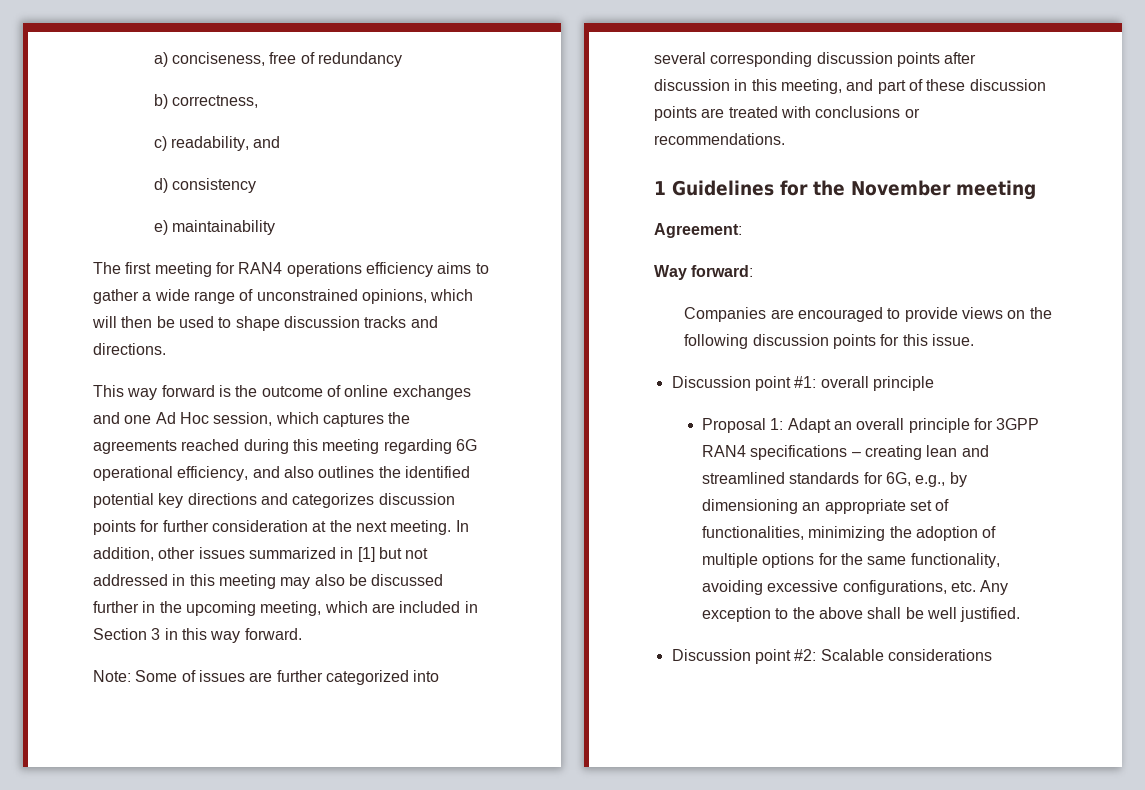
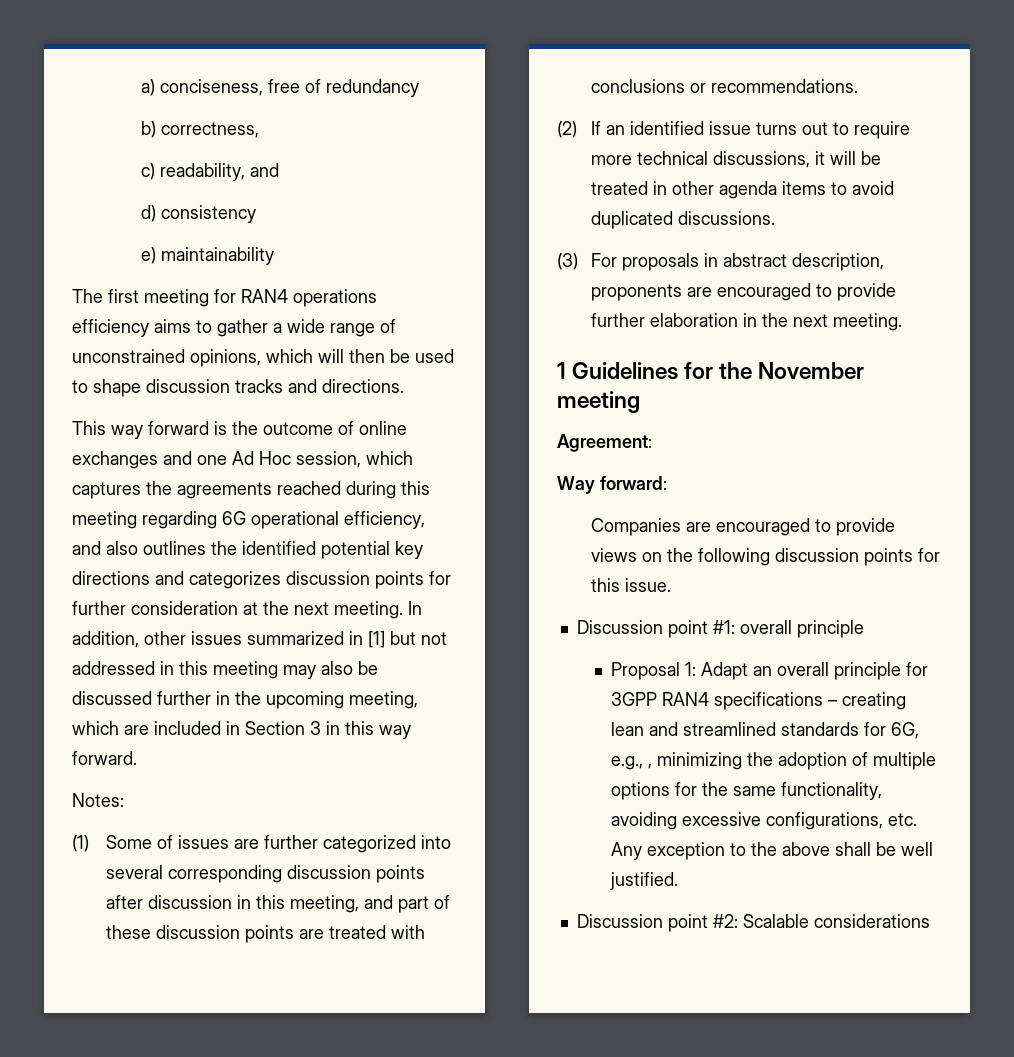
[93,670,131,682] Note: -> [72,793,124,807] [72,835,89,852] Notes: // (1)
(785, 139) none -> [557,121,911,139] [591,151,882,168] [591,181,895,199] [591,211,776,229] [557,253,885,271] [591,283,897,301] [591,313,903,331] // (2) If an identified issue turns out to require more technical discussions, it will be treated in other agenda items to avoid duplicated discussions. // (3) For proposals in abstract description, proponents are encouraged to provide further elaboration in the next meeting.
[949,472,967,487] [701,499,950,514] [701,526,804,540] by dimensioning an appropriate set of functionalities, -> [648,764,653,769] ,

